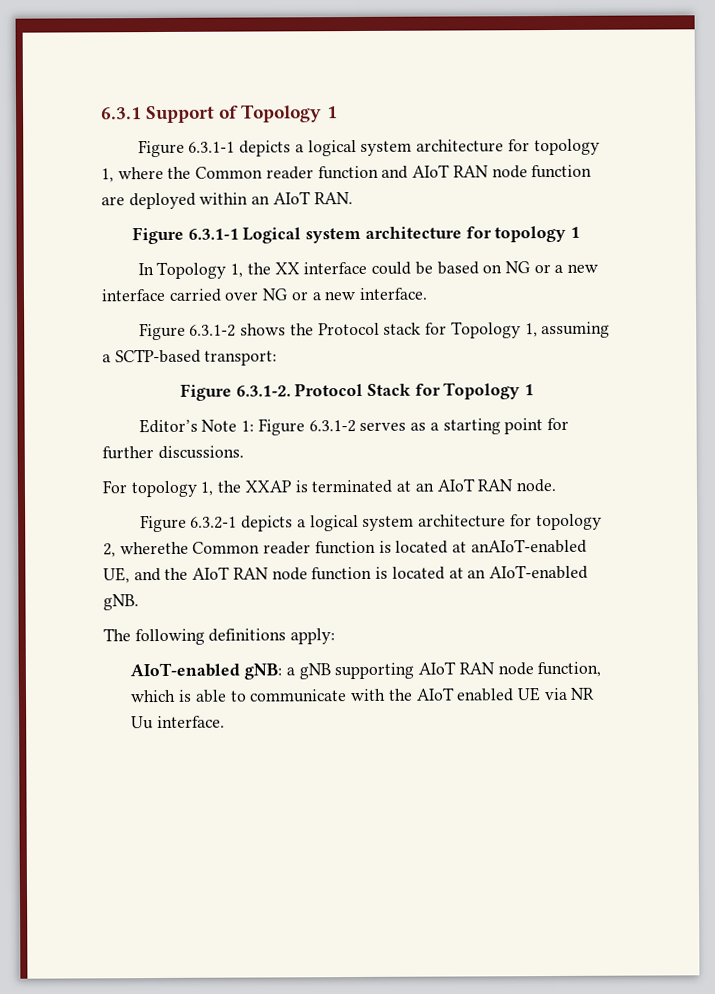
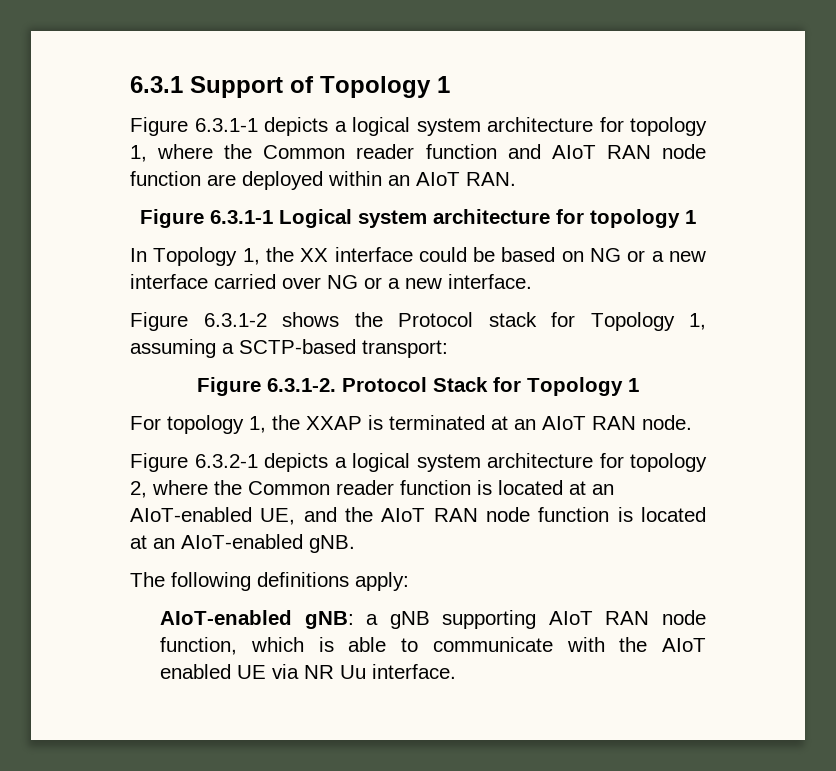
[138,417,570,436] [102,445,244,460] // Editor’s Note 1: Figure 6.3.1-2 serves as a starting point for further discussions. -> (639, 385) none
[119,541,189,555] wherethe -> [152,480,242,495] where the
[470,538,587,554] anAIoT-enabled -> [592,484,614,495] [130,507,252,522] an AIoT-enabled

